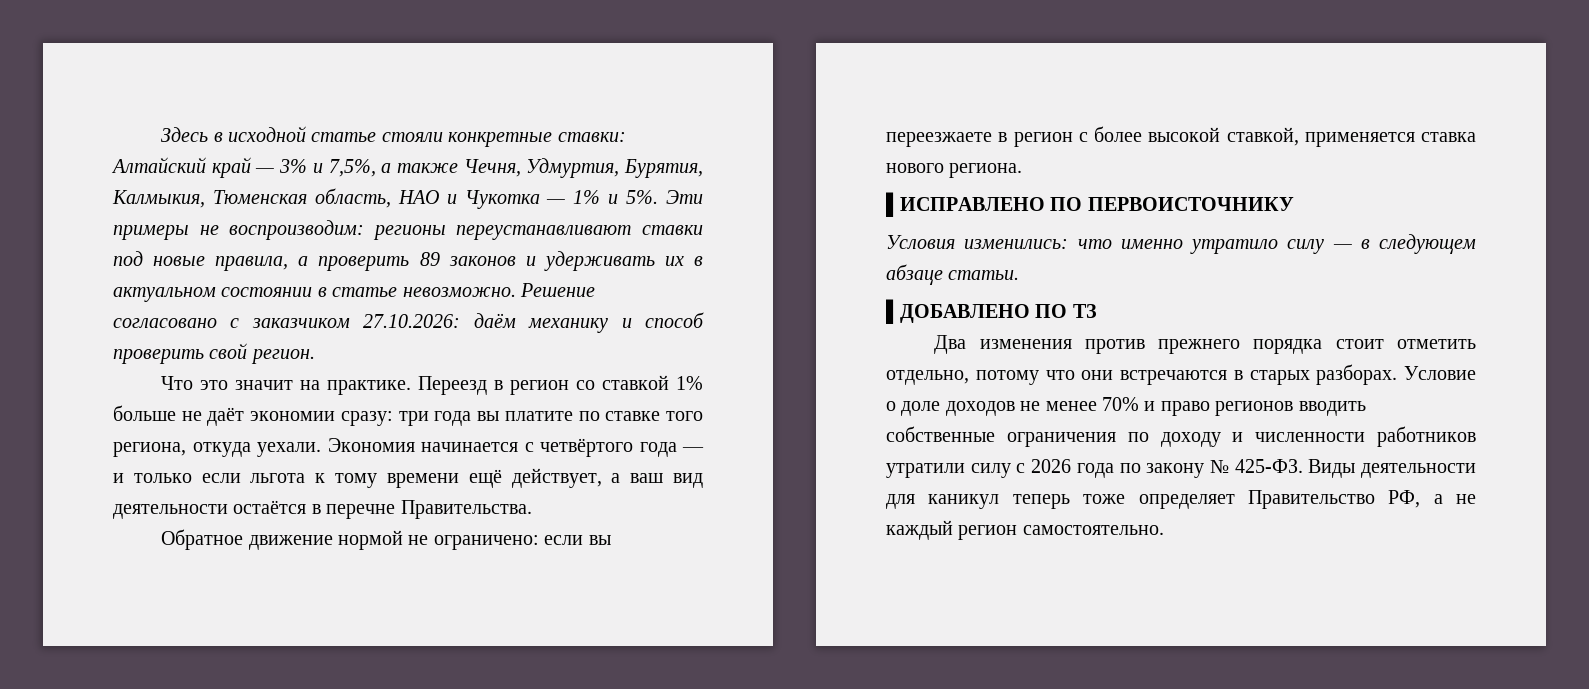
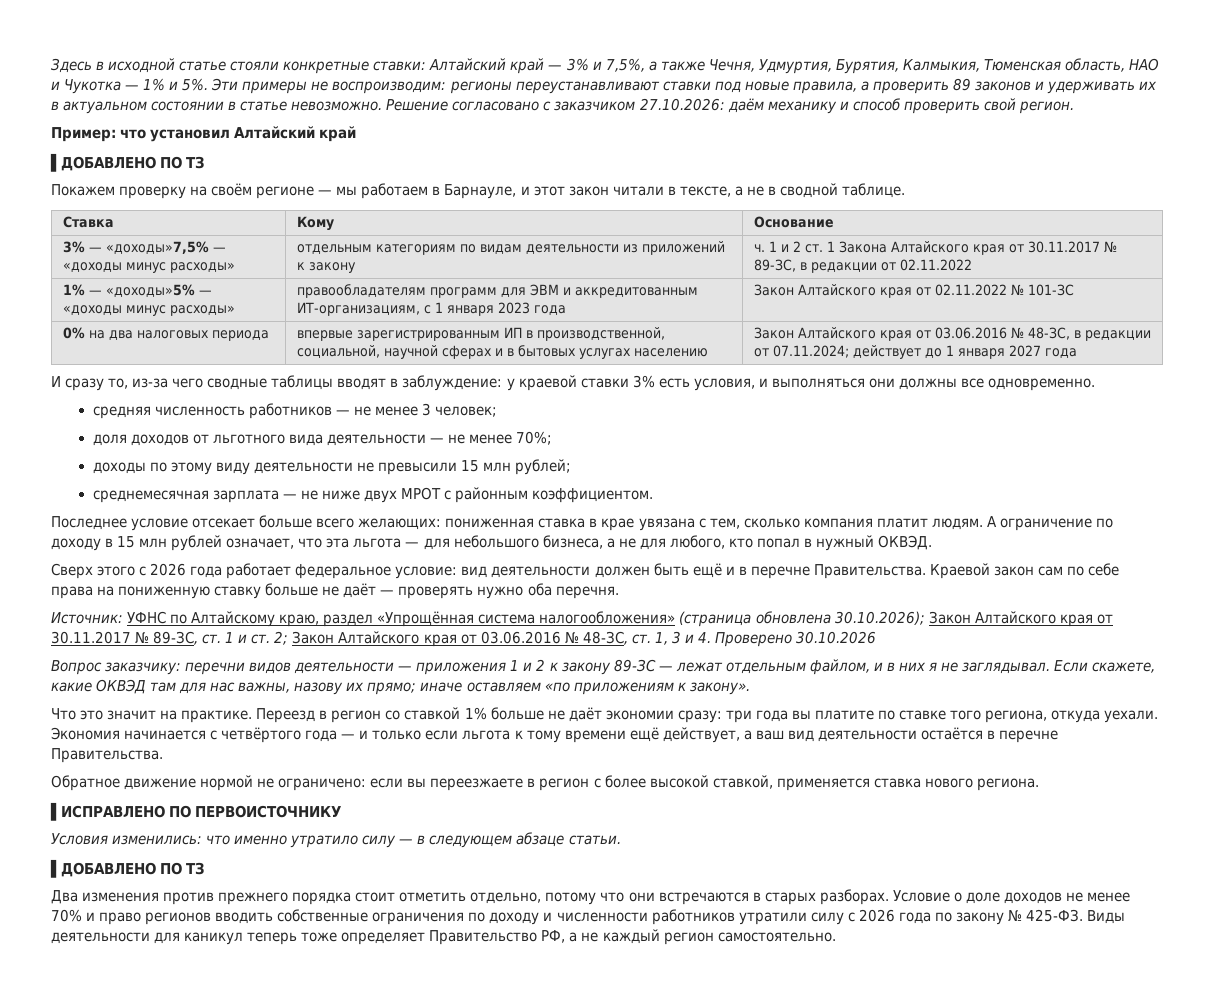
(315, 356) none -> [51,126,357,142] [50,153,206,172] [51,183,905,199] [62,216,114,228] [296,216,334,231] [753,216,834,228] [62,241,226,254] [62,262,235,273] [296,241,725,255] [296,262,356,273] [753,241,1117,255] [753,259,972,273] [62,284,212,297] [62,305,235,316] [296,284,698,298] [296,302,566,316] [753,284,1074,298] [62,327,269,341] [296,327,665,341] [296,345,708,359] [753,327,1151,341] [753,345,1077,359] [51,375,1096,391] [92,403,497,419] [92,431,553,446] [92,459,572,475] [92,487,654,503] [51,515,1113,531] [51,535,933,551] [51,563,1120,579] [51,583,619,599] [51,611,1113,627] [51,631,877,647] [51,659,1156,675] [51,679,750,695] // Пример: что установил Алтайский край // ▌ДОБАВЛЕНО ПО ТЗ // Покажем проверку на своём регионе — мы работаем в Барнауле, и этот закон читали в тексте, а не в сводной таблице. // Ставка | Кому | Основание // 3% — «доходы»7,5% — «доходы минус расходы» | отдельным категориям по видам деятельности из приложений к закону | ч. 1 и 2 ст. 1 Закона Алтайского края от 30.11.2017 № 89-ЗС, в редакции от 02.11.2022 // 1% — «доходы»5% — «доходы минус расходы» | правообладателям программ для ЭВМ и аккредитованным ИТ-организациям, с 1 января 2023 года | Закон Алтайского края от 02.11.2022 № 101-ЗС // 0% на два налоговых периода | впервые зарегистрированным ИП в производственной, социальной, научной сферах и в бытовых услугах населению | Закон Алтайского края от 03.06.2016 № 48-ЗС, в редакции от 07.11.2024; действует до 1 января 2027 года // И сразу то, из-за чего сводные таблицы вводят в заблуждение: у краевой ставки 3% есть условия, и выполняться они должны все одновременно. // средняя численность работников — не менее 3 человек; // доля доходов от льготного вида деятельности — не менее 70%; // доходы по этому виду деятельности не превысили 15 млн рублей; // среднемесячная зарплата — не ниже двух МРОТ с районным коэффициентом. // Последнее условие отсекает больше всего желающих: пониженная ставка в крае увязана с тем, сколько компания платит людям. А ограничение по доходу в 15 млн рублей означает, что эта льгота — для небольшого бизнеса, а не для любого, кто попал в нужный ОКВЭД. // Сверх этого с 2026 года работает федеральное условие: вид деятельности должен быть ещё и в перечне Правительства. Краевой закон сам по себе права на пониженную ставку больше не даёт — проверять нужно оба перечня. // Источник: УФНС по Алтайскому краю, раздел «Упрощённая система налогообложения» (страница обновлена 30.10.2026); Закон Алтайского края от 30.11.2017 № 89-ЗС, ст. 1 и ст. 2; Закон Алтайского края от 03.06.2016 № 48-ЗС, ст. 1, 3 и 4. Проверено 30.10.2026 // Вопрос заказчику: перечни видов деятельности — приложения 1 и 2 к закону 89-ЗС — лежат отдельным файлом, и в них я не заглядывал. Если скажете, какие ОКВЭД там для нас важны, назову их прямо; иначе оставляем «по приложениям к закону».

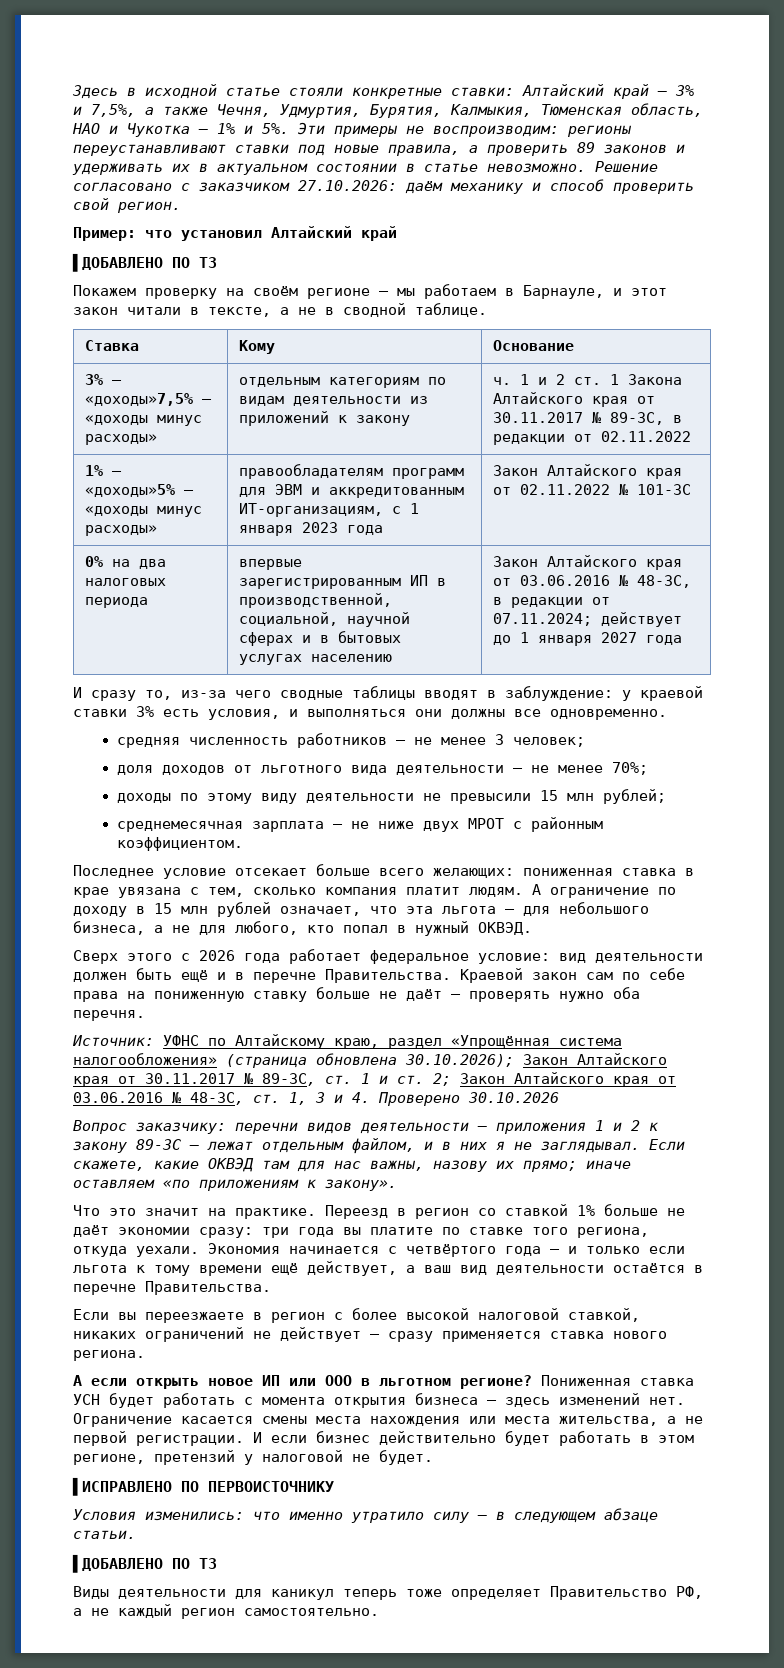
[51,775,404,791] Обратное движение нормой не ограничено: если -> [73,1309,109,1320] Если
[712,775,1039,791] ставкой, применяется ставка нового региона. -> [478,1308,640,1322] [73,1327,667,1342] [73,1350,145,1361] [73,1375,694,1389] [73,1393,685,1408] [73,1413,703,1427] [73,1431,694,1446] [73,1450,433,1465] налоговой ставкой, никаких ограничений не действует — сразу применяется ставка нового региона. // А если открыть новое ИП или ООО в льготном регионе? Пониженная ставка УСН будет работать с момента открытия бизнеса — здесь изменений нет. Ограничение касается смены места нахождения или места жительства, а не первой регистрации. И если бизнес действительно будет работать в этом регионе, претензий у налоговой не будет.
[51,889,1130,905] [51,909,1083,925] Два изменения против прежнего порядка стоит отметить отдельно, потому что они встречаются в старых разборах. Условие о доле доходов не менее 70% и право регионов вводить собственные ограничения по доходу и численности работников утратили силу с 2026 года по закону № 425-ФЗ. -> (217, 1563) none

